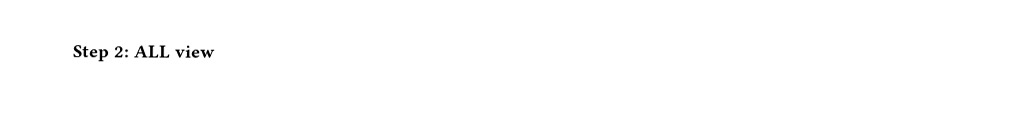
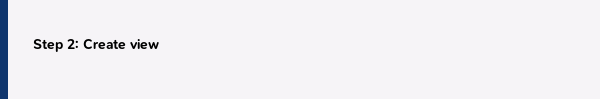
[134,45,171,59] ALL -> [83,38,126,50] Create

